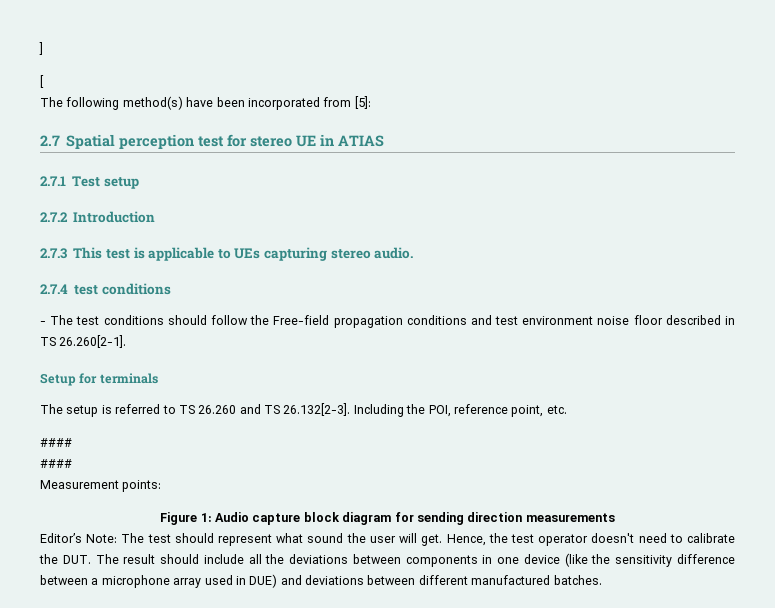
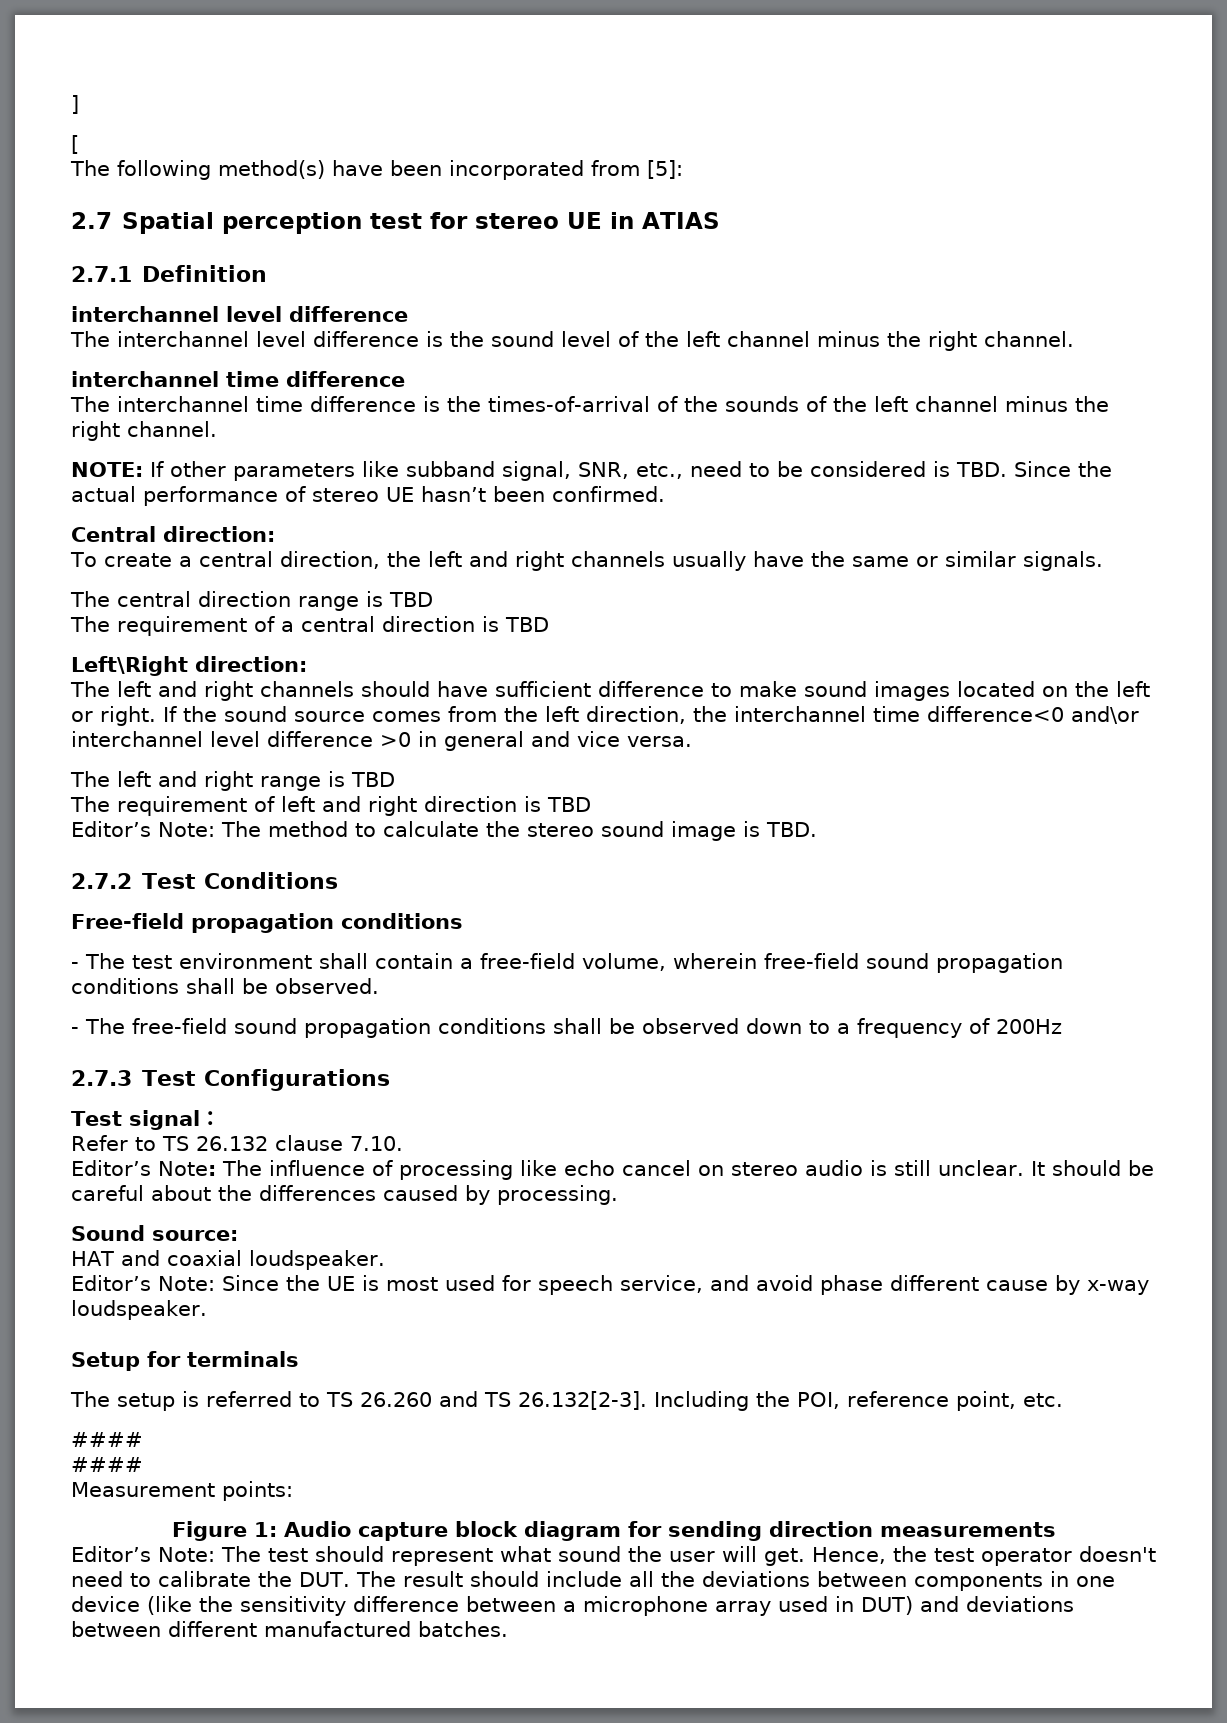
[72,176,139,189] [40,211,156,223] [40,247,414,261] [40,283,171,295] [40,315,735,328] [40,335,127,348] Test setup // 2.7.2 Introduction // 2.7.3 This test is applicable to UEs capturing stereo audio. // 2.7.4 test conditions // - The test conditions should follow the Free-field propagation conditions and test environment noise floor described in TS 26.260[2-1]. -> [142,265,268,282] [71,306,408,322] [70,331,1074,351] [71,371,405,387] [70,396,1109,412] [71,421,217,441] [71,461,1112,481] [71,486,665,506] [71,526,275,542] [70,551,1103,571] [70,591,433,611] [70,616,549,636] [71,656,307,676] [70,681,1150,701] [71,706,1139,726] [71,731,692,751] [70,771,395,791] [70,796,591,816] [71,821,817,841] [71,872,339,889] [71,913,463,933] [71,953,1063,973] [71,978,379,994] [71,1018,1062,1038] [71,1069,391,1091] [71,1110,221,1130] [71,1135,403,1151] [71,1160,1154,1180] [71,1185,618,1205] [71,1225,238,1241] [71,1250,385,1270] [71,1275,1149,1295] [71,1300,207,1320] Definition // interchannel level difference // The interchannel level difference is the sound level of the left channel minus the right channel. // interchannel time difference // The interchannel time difference is the times-of-arrival of the sounds of the left channel minus the right channel. // NOTE: If other parameters like subband signal, SNR, etc., need to be considered is TBD. Since the actual performance of stereo UE hasn’t been confirmed. // Central direction: // To create a central direction, the left and right channels usually have the same or similar signals. // The central direction range is TBD // The requirement of a central direction is TBD // Left\Right direction: // The left and right channels should have sufficient difference to make sound images located on the left or right. If the sound source comes from the left direction, the interchannel time difference<0 and\or interchannel level difference >0 in general and vice versa. // The left and right range is TBD // The requirement of left and right direction is TBD // Editor’s Note: The method to calculate the stereo sound image is TBD. // 2.7.2 Test Conditions // Free-field propagation conditions // - The test environment shall contain a free-field volume, wherein free-field sound propagation conditions shall be observed. // - The free-field sound propagation conditions shall be observed down to a frequency of 200Hz // 2.7.3 Test Configurations // Test signal： // Refer to TS 26.132 clause 7.10. // Editor’s Note: The influence of processing like echo cancel on stereo audio is still unclear. It should be careful about the differences caused by processing. // Sound source: // HAT and coaxial loudspeaker. // Editor’s Note: Since the UE is most used for speech service, and avoid phase different cause by x-way loudspeaker.
[249,574,278,588] DUE) -> [860,1596,913,1615] DUT)

